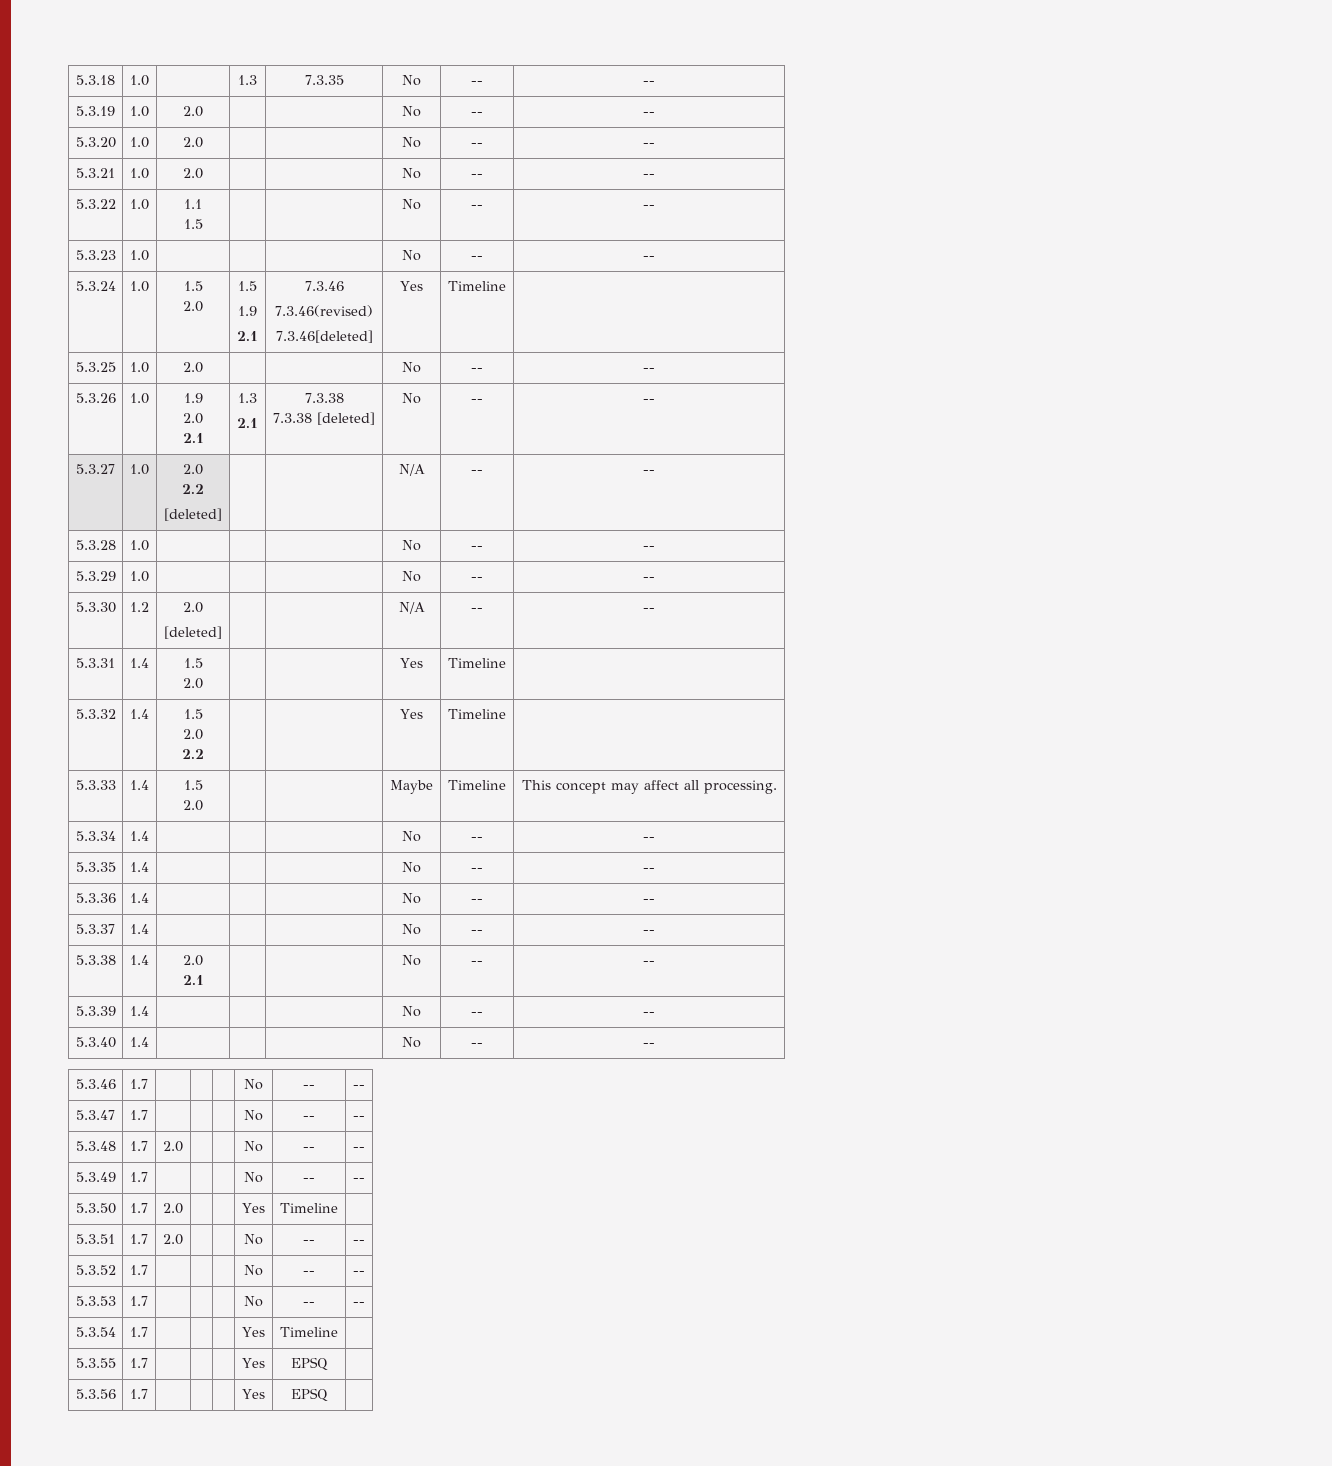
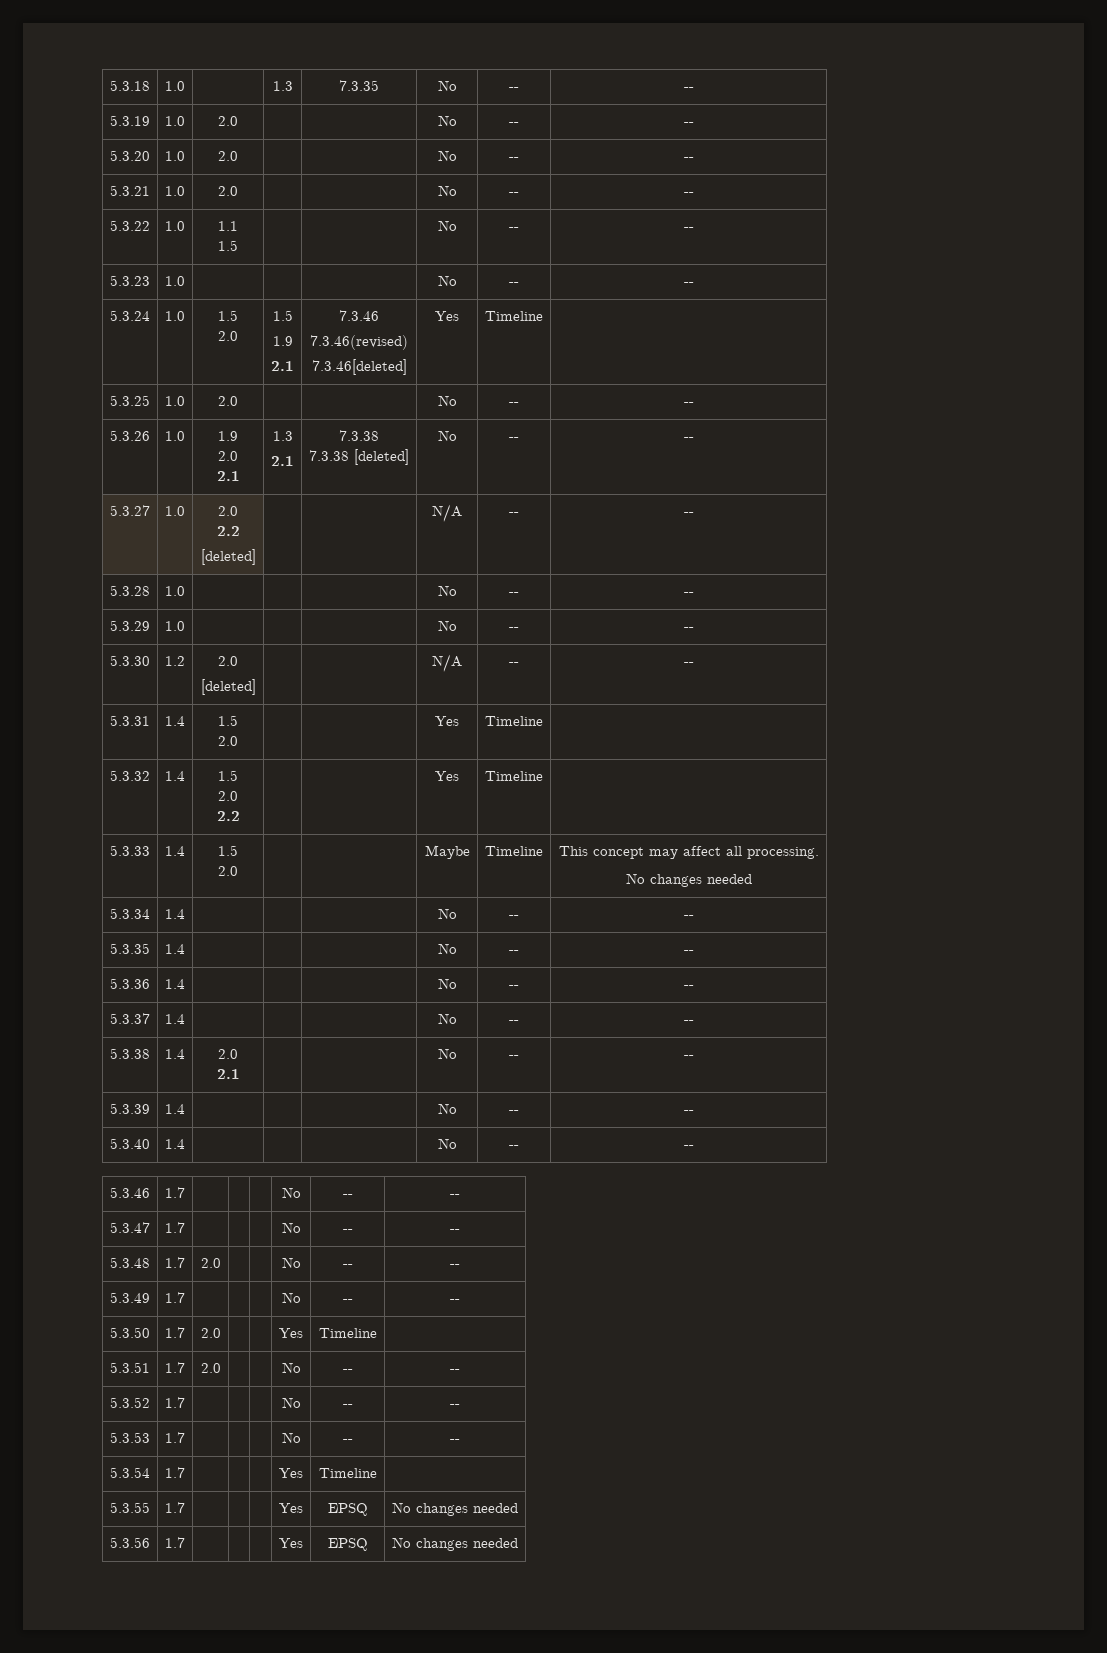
(777, 787) none -> [625,873,752,887] // No changes needed
(328, 1364) none -> [391,1502,518,1516] No changes needed
(328, 1395) none -> [391,1537,518,1551] No changes needed

